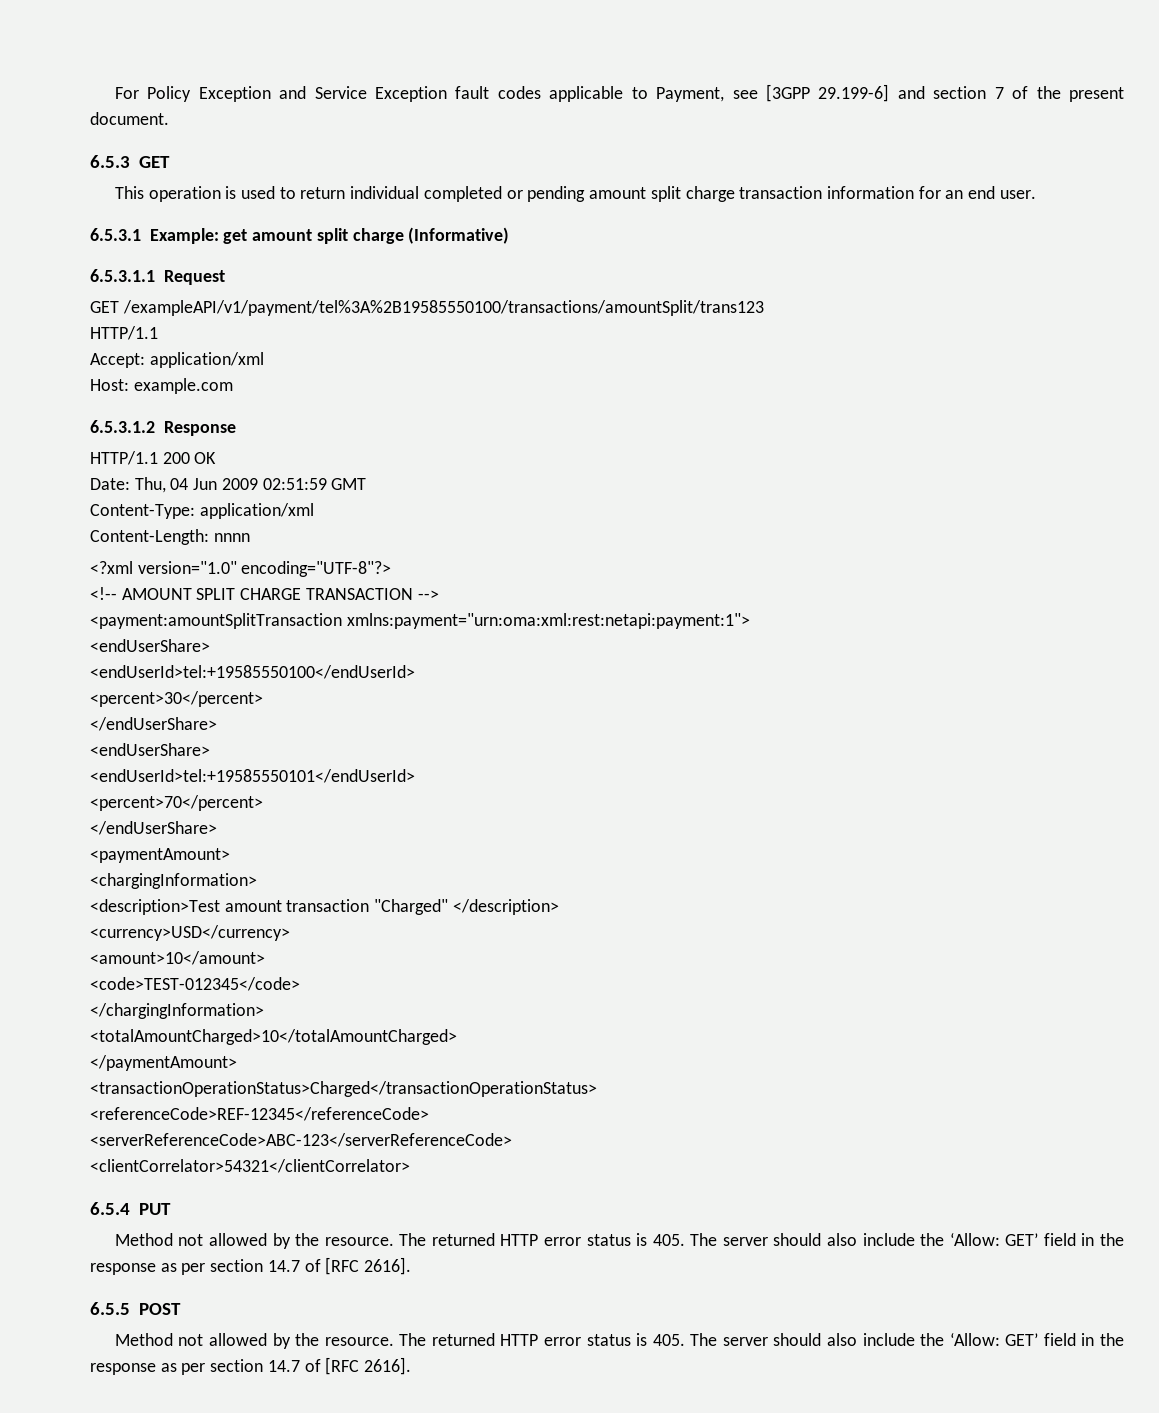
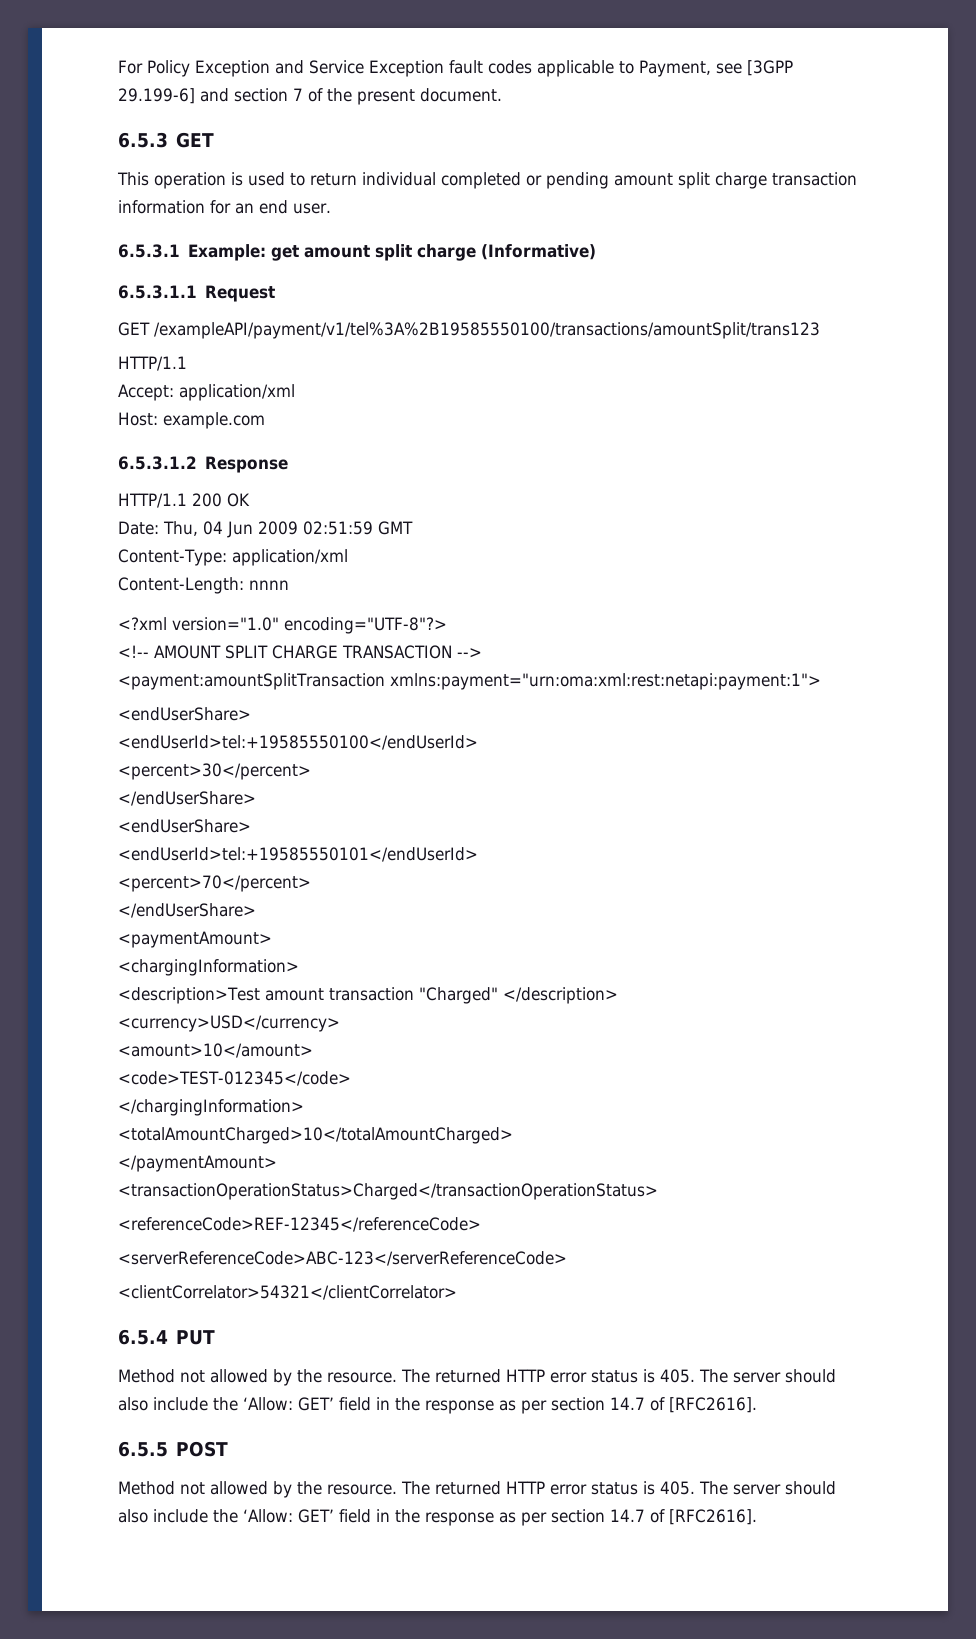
[122,300,764,316] /exampleAPI/v1/payment/tel%3A%2B19585550100/transactions/amountSplit/trans123 -> [154,322,820,339] /exampleAPI/payment/v1/tel%3A%2B19585550100/transactions/amountSplit/trans123
[325,1257,412,1275] [RFC 2616]. -> [668,1397,757,1413] [RFC2616].
[325,1357,412,1375] [RFC 2616]. -> [668,1509,757,1525] [RFC2616].

